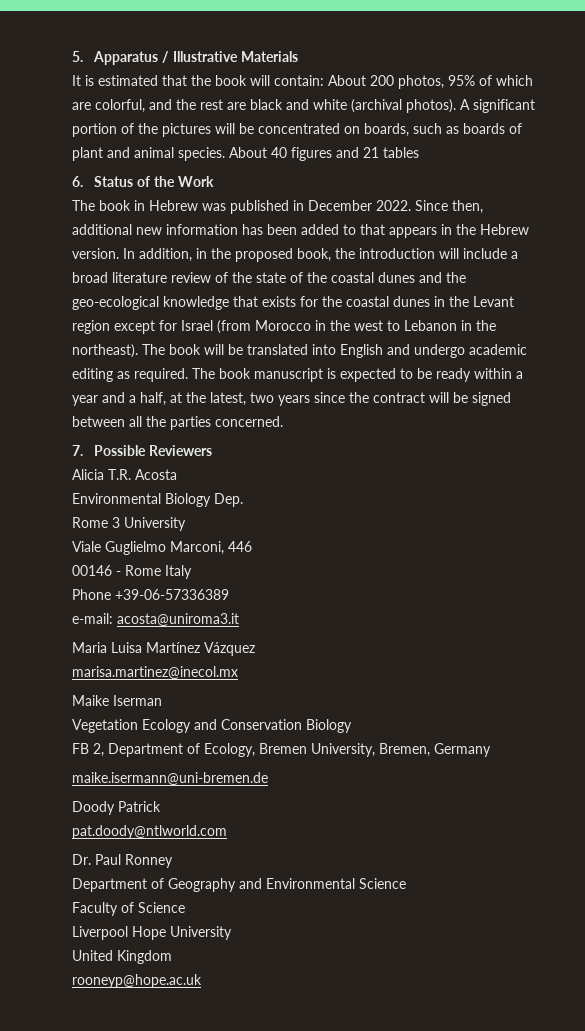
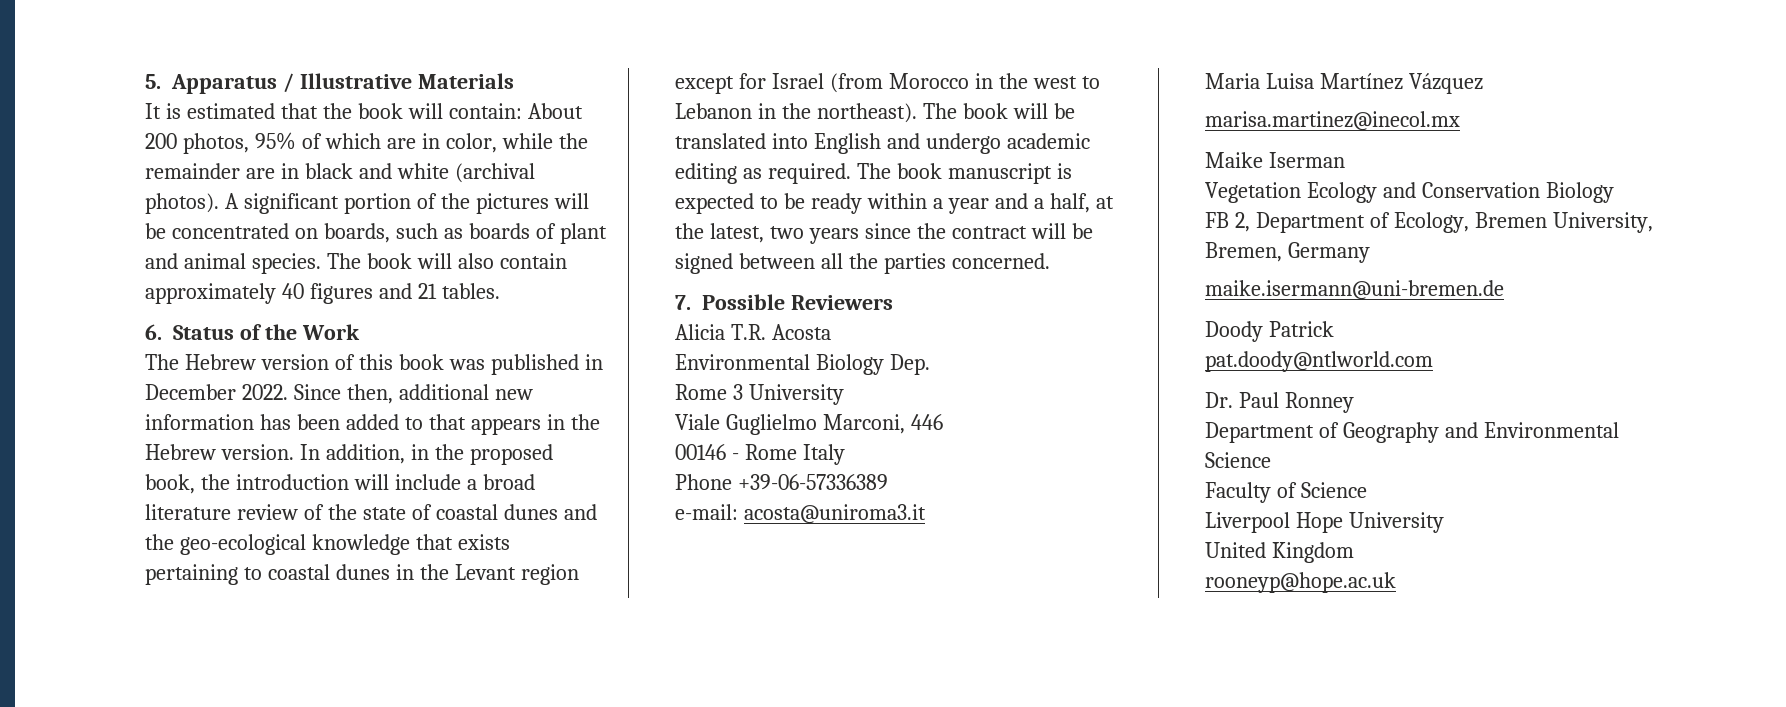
[94,99,246,113] colorful, and the rest are -> [422,133,588,153] [145,163,300,179] in color, while the remainder are in
[228,147,267,158] About -> [327,253,567,269] [145,283,277,304] The book will also contain approximately
[382,147,419,158] tables -> [442,283,501,299] tables.
[98,200,198,211] book in Hebrew -> [185,354,445,370] Hebrew version of this book
[306,272,327,283] the -> (433, 512) none
[299,296,342,307] for the -> [145,564,263,585] pertaining to

